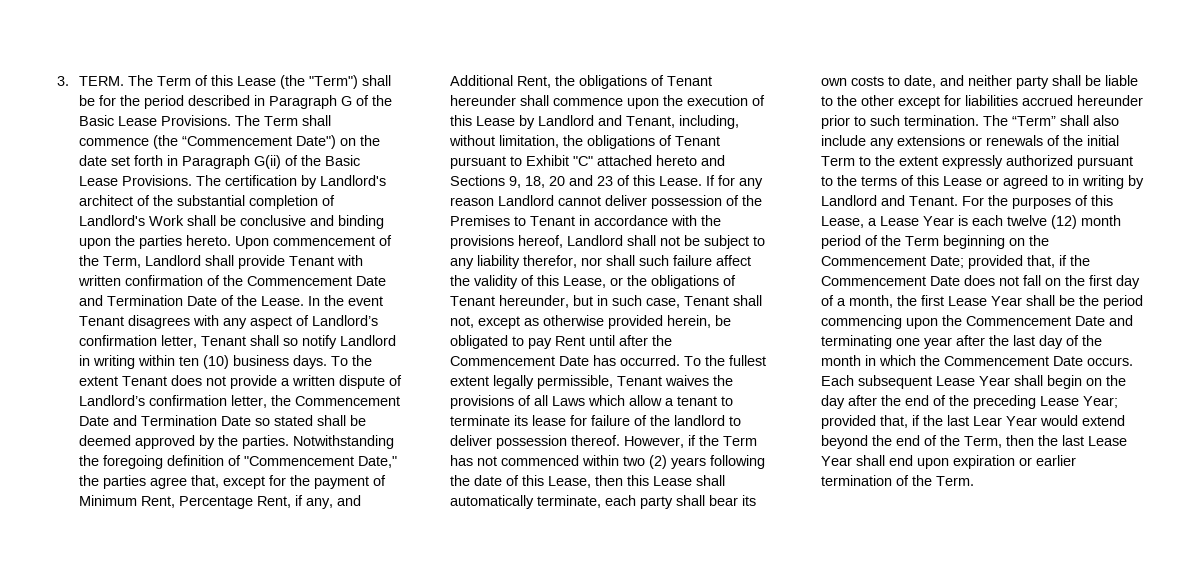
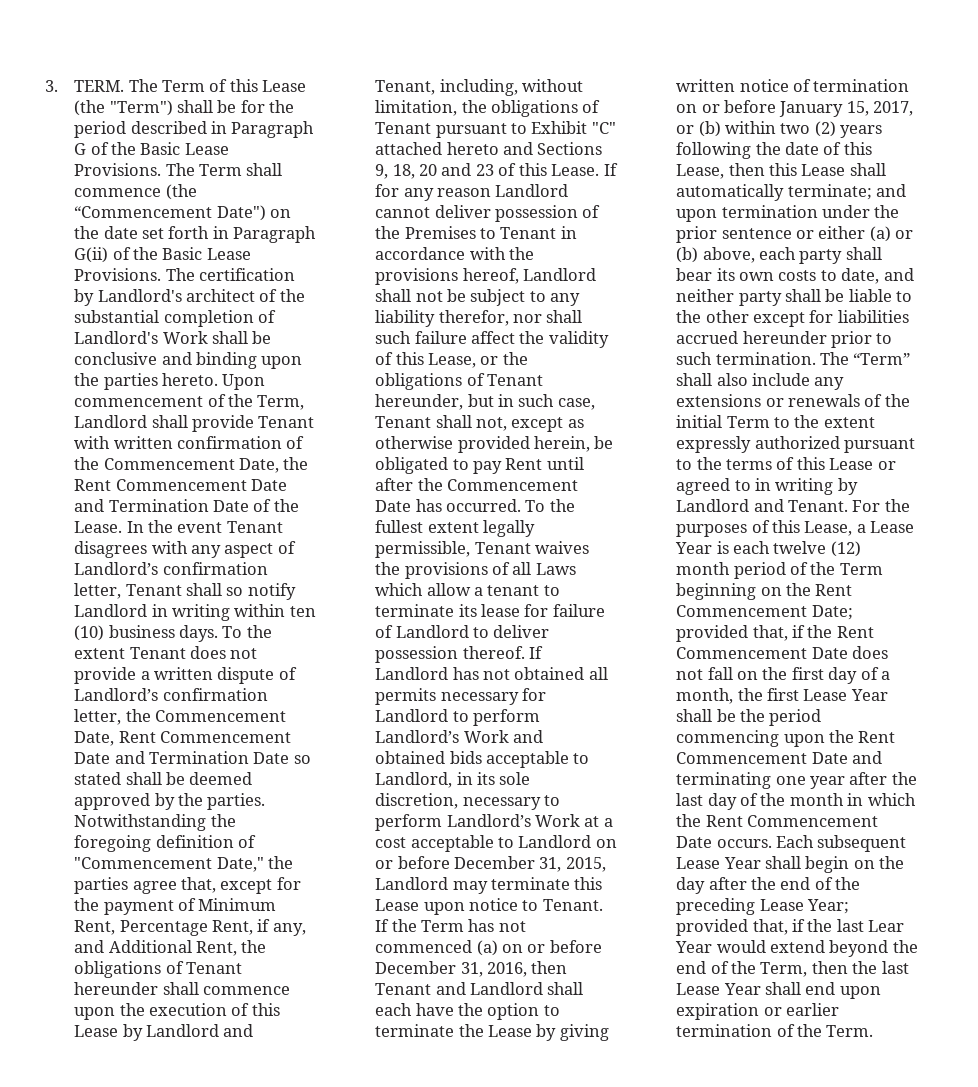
(352, 281) none -> [239,457,309,473] [74,479,247,491] Date, the Rent Commencement
(400, 401) none -> [74,731,292,746] Date, Rent Commencement
[649,415,725,426] the landlord -> [395,625,469,638] Landlord
[623,435,696,448] However, if -> [529,646,544,659] [375,667,608,680] [375,688,547,705] [375,709,541,726] [375,730,544,743] [375,751,590,768] [375,772,531,788] [375,793,561,810] [375,814,613,831] [375,835,617,852] [375,856,606,872] [375,877,603,894] [375,898,603,915] [375,919,390,932] If Landlord has not obtained all permits necessary for Landlord to perform Landlord’s Work and obtained bids acceptable to Landlord, in its sole discretion, necessary to perform Landlord’s Work at a cost acceptable to Landlord on or before December 31, 2015, Landlord may terminate this Lease upon notice to Tenant. If
(579, 460) none -> [476,940,602,956] [375,961,568,977] [375,982,584,995] [375,1003,560,1020] [375,1024,609,1041] [676,79,910,92] [676,100,914,117] [676,121,721,137] (a) on or before December 31, 2016, then Tenant and Landlord shall each have the option to terminate the Lease by giving written notice of termination on or before January 15, 2017, or (b)
[536,495,601,508] terminate, -> [787,184,907,200] [676,205,900,222] [676,226,914,243] [676,247,755,263] terminate; and upon termination under the prior sentence or either (a) or (b) above,
(1049, 240) none -> [815,584,853,596] Rent
(1090, 260) none -> [836,626,874,638] Rent
(962, 320) none -> [858,731,896,743] Rent
(940, 360) none -> [705,815,743,827] Rent

